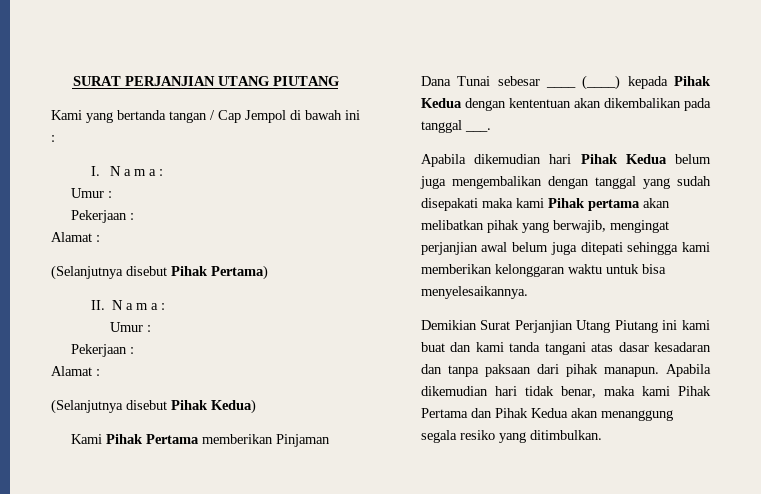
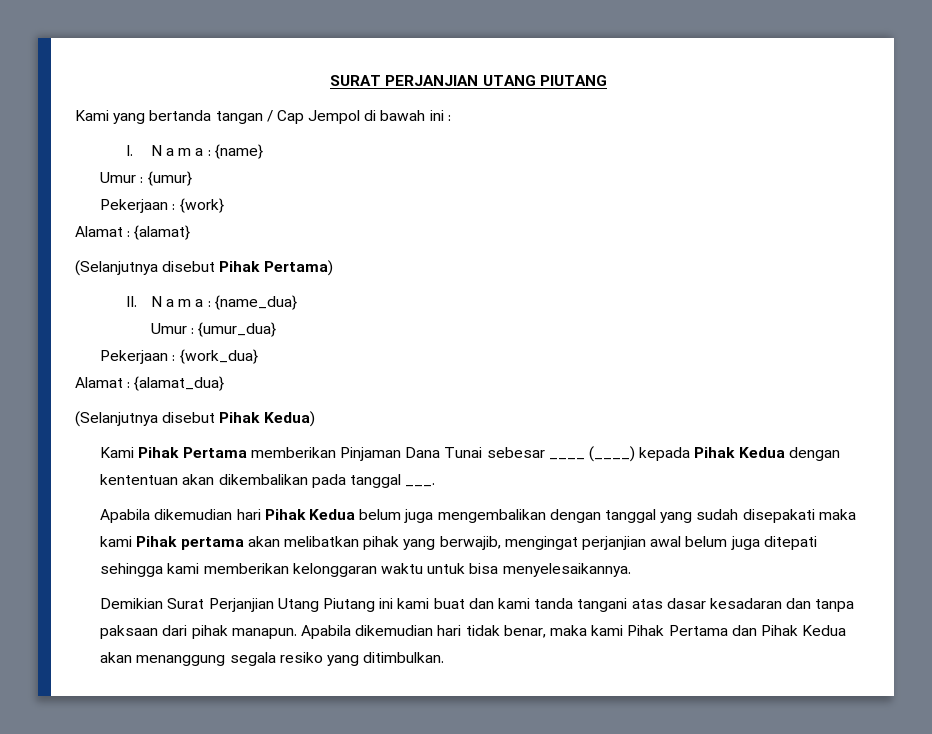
[70,188,112,198] [70,210,134,223] [51,232,100,242] // Umur : // Pekerjaan : // Alamat : -> [214,144,263,159] [100,171,192,186] [100,198,224,213] [75,225,191,240] {name} // Umur : {umur} // Pekerjaan : {work} // Alamat : {alamat}
[110,322,152,332] [70,344,134,357] [51,366,100,376] // Umur : // Pekerjaan : // Alamat : -> [214,295,297,310] [150,322,277,337] [100,349,258,364] [75,376,225,391] {name_dua} // Umur : {umur_dua} // Pekerjaan : {work_dua} // Alamat : {alamat_dua}

